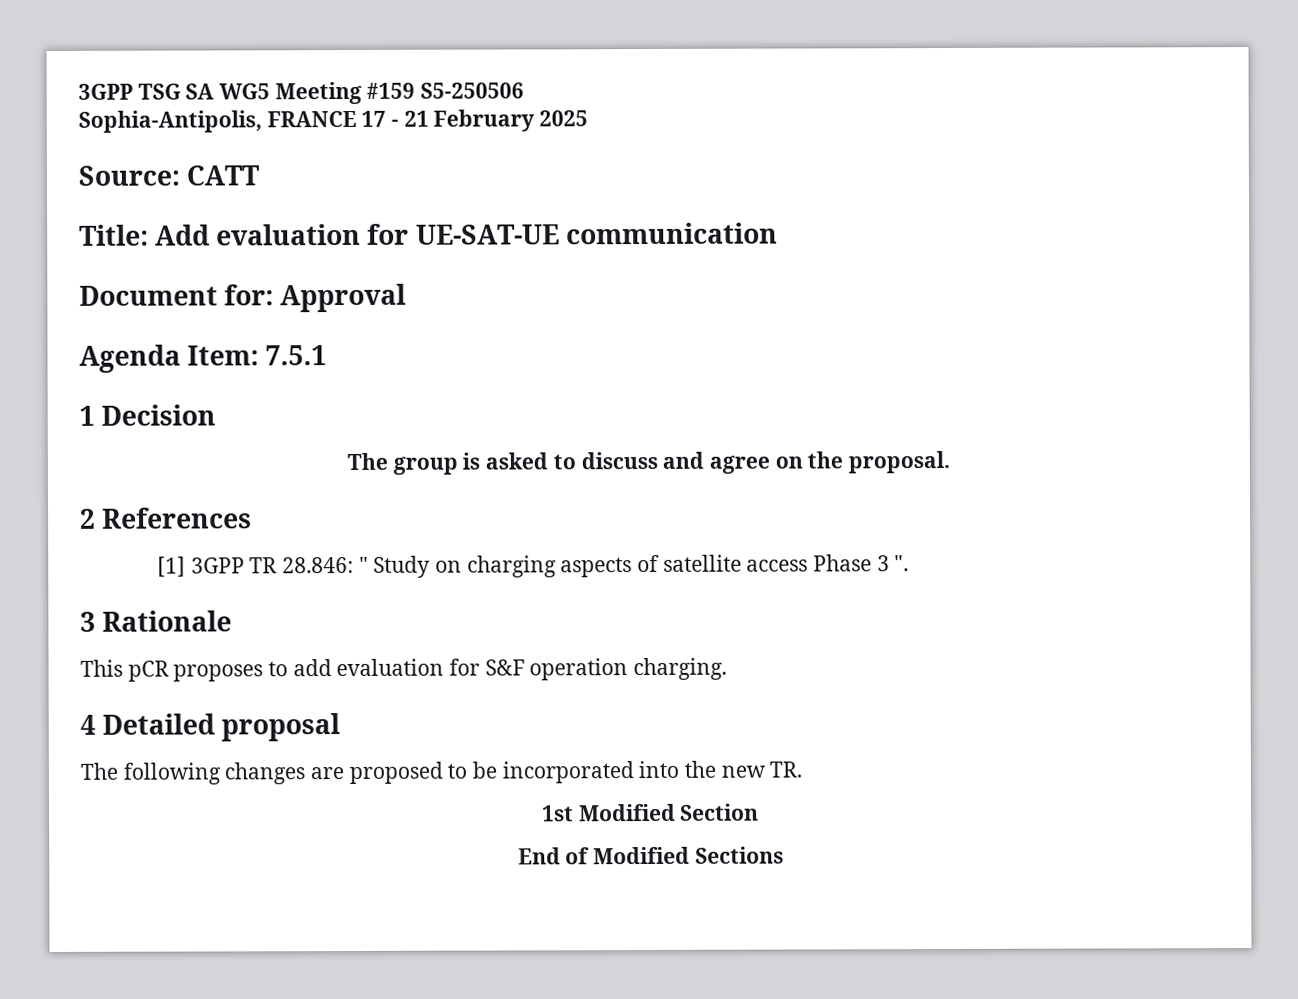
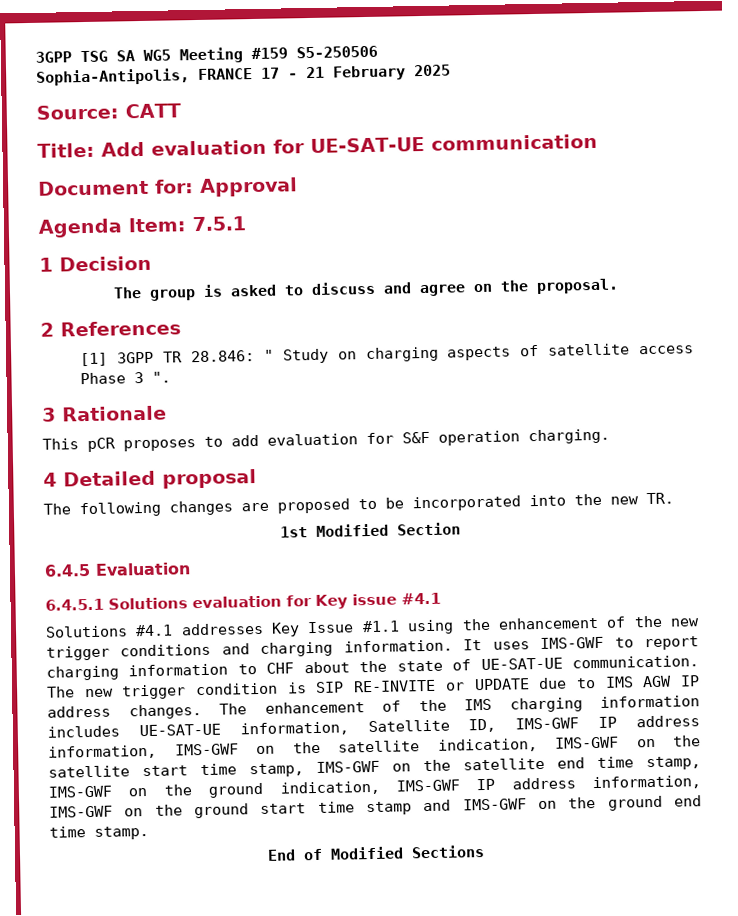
(760, 812) none -> [44,562,191,577] [45,592,441,611] [45,615,701,638] [46,636,700,661] [46,655,700,681] [47,675,700,700] [47,695,700,720] [47,715,700,738] [48,735,701,760] [48,756,701,778] [48,775,701,798] [49,795,702,819] [49,825,149,840] // 6.4.5 Evaluation // 6.4.5.1 Solutions evaluation for Key issue #4.1 // Solutions #4.1 addresses Key Issue #1.1 using the enhancement of the new trigger conditions and charging information. It uses IMS-GWF to report charging information to CHF about the state of UE-SAT-UE communication. The new trigger condition is SIP RE-INVITE or UPDATE due to IMS AGW IP address changes. The enhancement of the IMS charging information includes UE-SAT-UE information, Satellite ID, IMS-GWF IP address information, IMS-GWF on the satellite indication, IMS-GWF on the satellite start time stamp, IMS-GWF on the satellite end time stamp, IMS-GWF on the ground indication, IMS-GWF IP address information, IMS-GWF on the ground start time stamp and IMS-GWF on the ground end time stamp.

